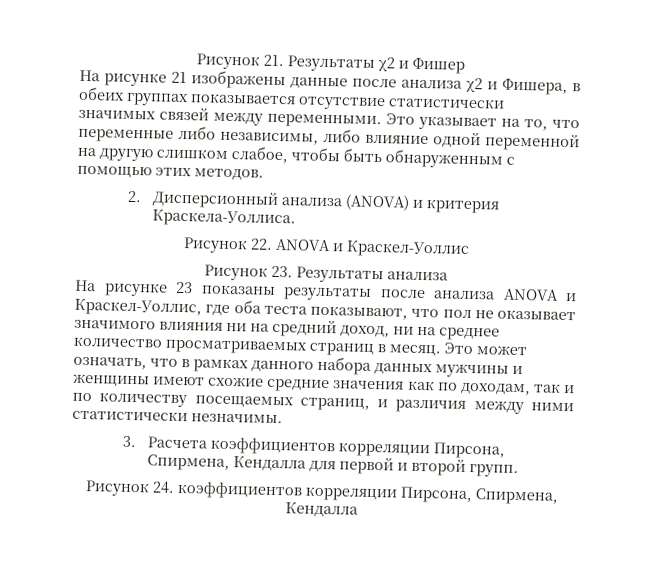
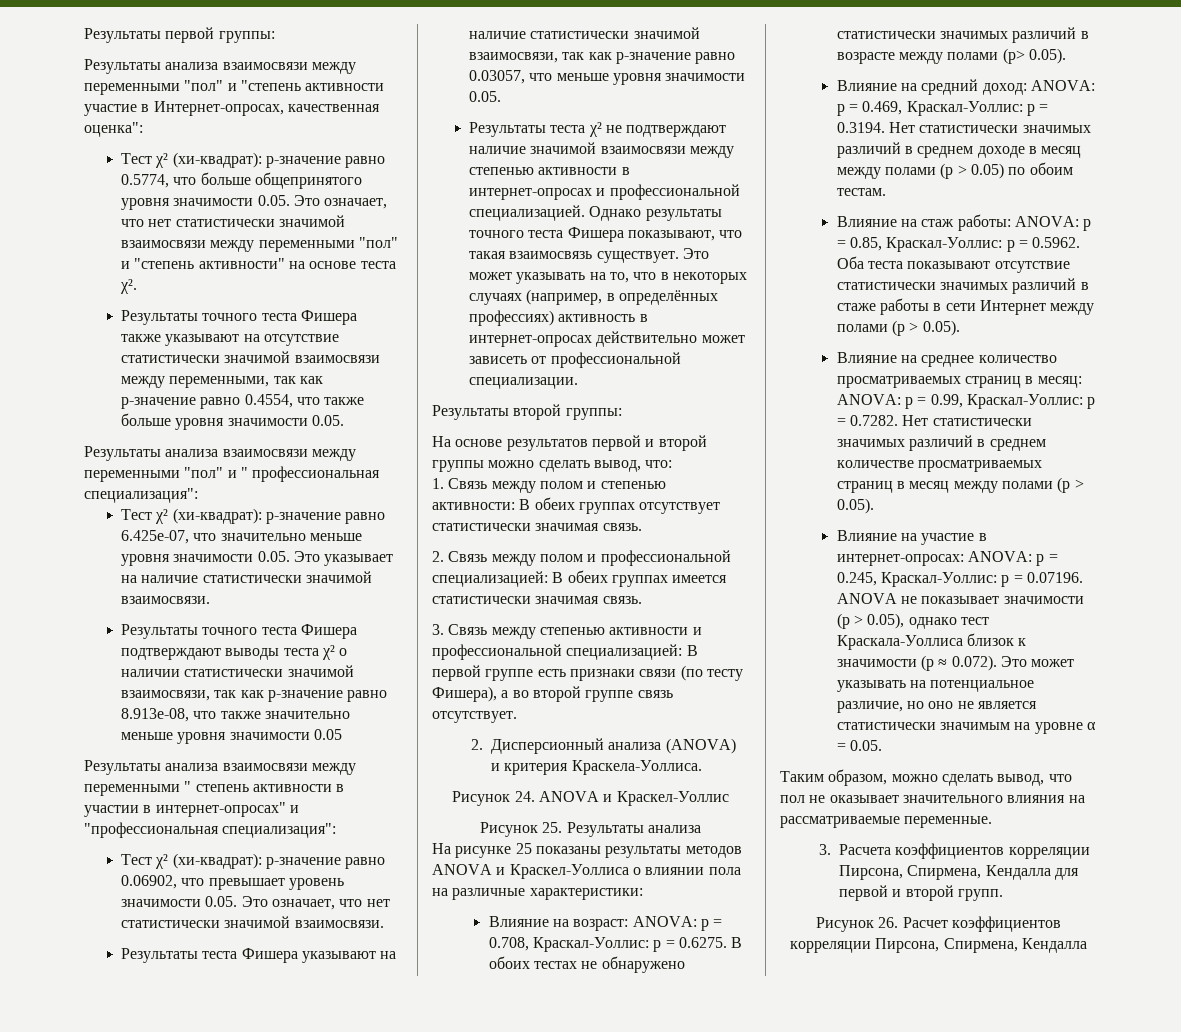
[195,53,465,74] [79,69,581,95] [78,86,505,111] [78,107,580,131] [78,125,580,152] [77,146,515,169] [77,165,264,181] Рисунок 21. Результаты χ2 и Фишер // На рисунке 21 изображены данные после анализа χ2 и Фишера, в обеих группах показывается отсутствие статистически значимых связей между переменными. Это указывает на то, что переменные либо независимы, либо влияние одной переменной на другую слишком слабое, чтобы быть обнаруженным с помощью этих методов. -> [84,27,275,43] [84,59,356,74] [84,80,385,95] [84,101,380,116] [84,122,143,137] [121,152,386,168] [121,172,363,189] [121,195,388,210] [121,215,346,227] [121,237,399,252] [121,258,396,269] [120,279,138,294] [121,310,358,325] [121,334,340,346] [121,351,380,363] [121,376,324,388] [121,394,365,409] [121,413,345,430] [84,446,356,461] [84,466,381,482] [84,488,198,503] [121,508,386,524] [121,530,363,544] [121,551,394,566] [121,571,373,583] [121,596,211,604] [121,624,358,639] [121,645,348,660] [121,665,354,677] [121,690,388,702] [121,708,351,722] [121,729,343,744] [84,760,356,775] [84,781,345,796] [84,802,299,817] [84,822,337,838] [121,853,386,869] [121,875,345,890] [121,896,390,910] [121,916,384,928] [121,948,397,963] [469,27,700,39] [469,52,736,64] [469,70,746,85] [469,91,502,102] [469,122,727,137] [469,142,735,158] [469,167,630,175] [469,184,740,200] [469,205,722,221] [469,227,743,242] [469,248,710,263] [469,272,748,284] [469,289,719,305] [469,310,648,326] [469,331,745,347] [469,352,681,368] [469,377,579,389] [432,404,622,420] [432,435,707,451] [432,460,673,472] [432,478,666,493] [432,497,721,514] [432,523,642,531] [432,550,731,566] [432,570,728,587] [432,596,642,604] [432,624,702,639] [432,644,698,660] [432,665,743,681] [432,686,673,702] [432,711,517,723] Результаты первой группы: // Результаты анализа взаимосвязи между переменными "пол" и "степень активности участие в Интернет-опросах, качественная оценка": // Тест χ² (хи-квадрат): p-значение равно 0.5774, что больше общепринятого уровня значимости 0.05. Это означает, что нет статистически значимой взаимосвязи между переменными "пол" и "степень активности" на основе теста χ². // Результаты точного теста Фишера также указывают на отсутствие статистически значимой взаимосвязи между переменными, так как p-значение равно 0.4554, что также больше уровня значимости 0.05. // Результаты анализа взаимосвязи между переменными "пол" и " профессиональная специализация": // Тест χ² (хи-квадрат): p-значение равно 6.425e-07, что значительно меньше уровня значимости 0.05. Это указывает на наличие статистически значимой взаимосвязи. // Результаты точного теста Фишера подтверждают выводы теста χ² о наличии статистически значимой взаимосвязи, так как p-значение равно 8.913e-08, что также значительно меньше уровня значимости 0.05 // Результаты анализа взаимосвязи между переменными " степень активности в участии в интернет-опросах" и "профессиональная специализация": // Тест χ² (хи-квадрат): p-значение равно 0.06902, что превышает уровень значимости 0.05. Это означает, что нет статистически значимой взаимосвязи. // Результаты теста Фишера указывают на наличие статистически значимой взаимосвязи, так как p-значение равно 0.03057, что меньше уровня значимости 0.05. // Результаты теста χ² не подтверждают наличие значимой взаимосвязи между степенью активности в интернет-опросах и профессиональной специализацией. Однако результаты точного теста Фишера показывают, что такая взаимосвязь существует. Это может указывать на то, что в некоторых случаях (например, в определённых профессиях) активность в интернет-опросах действительно может зависеть от профессиональной специализации. // Результаты второй группы: // На основе результатов первой и второй группы можно сделать вывод, что: // 1. Связь между полом и степенью активности: В обеих группах отсутствует статистически значимая связь. // 2. Связь между полом и профессиональной специализацией: В обеих группах имеется статистически значимая связь. // 3. Связь между степенью активности и профессиональной специализацией: В первой группе есть признаки связи (по тесту Фишера), а во второй группе связь отсутствует.
[250,238,273,250] 22. -> [514,791,535,802] 24.
[271,265,293,278] 23. -> [542,822,563,833] 25.
[175,281,193,294] 23 -> [515,843,532,854] 25
[379,288,577,302] [74,298,576,321] [74,319,414,338] после анализа ANOVA и Краскел-Уоллис, где оба теста показывают, что пол не оказывает значимого влияния ни на средний доход, ни -> [685,846,742,858] [432,864,741,879] [432,888,643,900] [488,916,723,931] [488,937,743,952] [488,956,685,973] [836,27,1089,43] [836,48,1067,64] [836,79,1096,95] [836,101,1049,116] [836,122,1091,133] [836,142,1082,158] [836,162,1073,179] [836,188,886,196] [836,214,1092,231] [836,237,1081,252] [836,256,1070,273] [836,278,1089,294] [836,298,1095,315] [836,320,960,336] [836,352,897,363] методов ANOVA и Краскел-Уоллиса о влиянии пола на различные характеристики: // Влияние на возраст: ANOVA: p = 0.708, Краскал-Уоллис: p = 0.6275. В обоих тестах не обнаружено статистически значимых различий в возрасте между полами (p> 0.05). // Влияние на средний доход: ANOVA: p = 0.469, Краскал-Уоллис: p = 0.3194. Нет статистически значимых различий в среднем доходе в месяц между полами (p > 0.05) по обоим тестам. // Влияние на стаж работы: ANOVA: p = 0.85, Краскал-Уоллис: p = 0.5962. Оба теста показывают отсутствие статистически значимых различий в стаже работы в сети Интернет между полами (p > 0.05). // Влияние
[389,342,527,357] [73,356,523,378] [73,373,575,396] [72,392,574,415] [72,409,283,424] месяц. Это может означать, что в рамках данного набора данных мужчины и женщины имеют схожие средние значения как по доходам, так и по количеству посещаемых страниц, и различия между ними статистически незначимы. -> [1037,376,1082,388] [836,394,1096,409] [836,415,1032,426] [836,435,1046,451] [836,460,1043,472] [836,477,1084,493] [836,498,874,514] [836,530,987,545] [836,551,1058,566] [836,572,1084,587] [836,593,1084,604] [836,613,990,629] [836,633,1027,650] [836,655,1075,671] [836,680,1035,692] [836,701,1038,713] [836,722,1097,734] [836,740,883,751] [780,769,1072,786] [780,795,1085,803] [780,816,993,828] месяц: ANOVA: p = 0.99, Краскал-Уоллис: p = 0.7282. Нет статистически значимых различий в среднем количестве просматриваемых страниц в месяц между полами (p > 0.05). // Влияние на участие в интернет-опросах: ANOVA: p = 0.245, Краскал-Уоллис: p = 0.07196. ANOVA не показывает значимости (p > 0.05), однако тест Краскала-Уоллиса близок к значимости (p ≈ 0.072). Это может указывать на потенциальное различие, но оно не является статистически значимым на уровне α = 0.05. // Таким образом, можно сделать вывод, что пол не оказывает значительного влияния на рассматриваемые переменные.
[151,481,175,494] 24. -> [878,917,948,928] 26. Расчет

